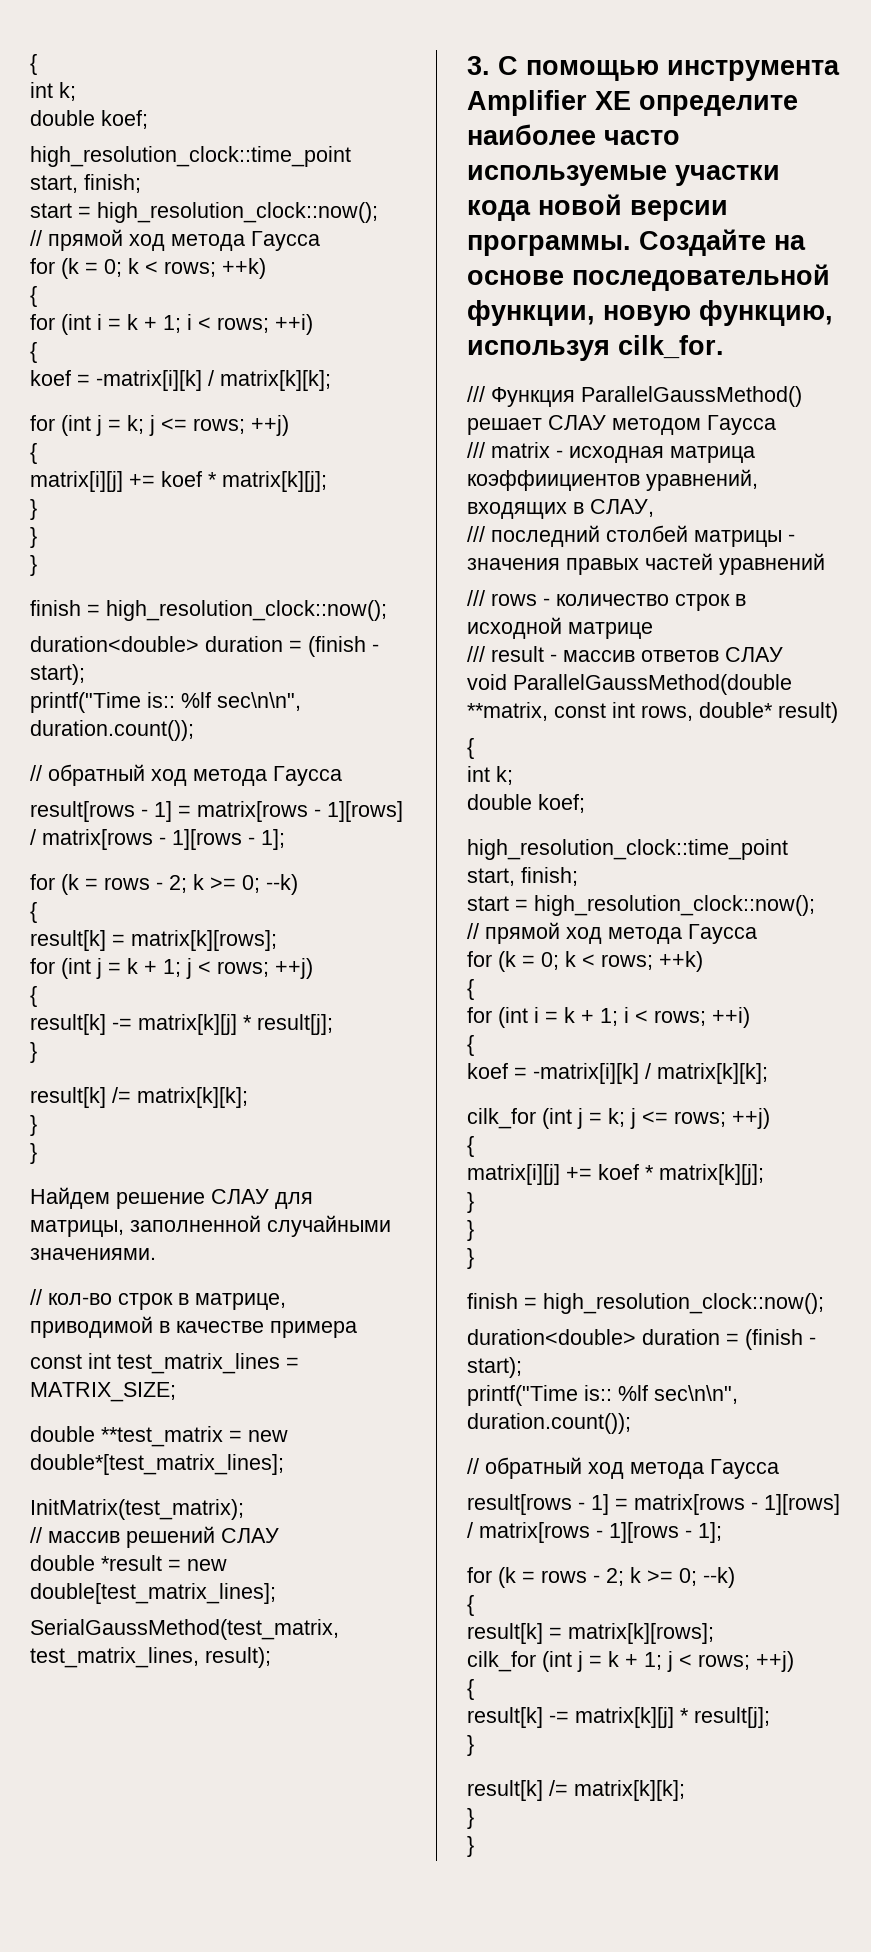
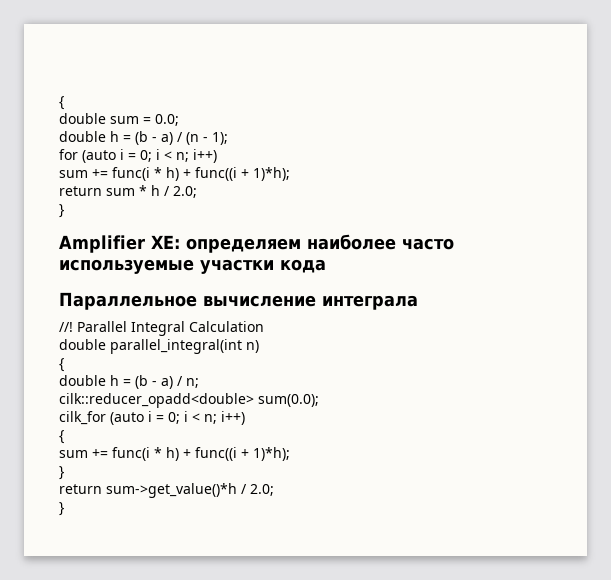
[30,54,37,75] [30,82,76,101] [30,110,148,129] [30,146,351,167] [30,174,141,193] [30,202,378,223] [30,229,320,251] [30,258,266,279] [30,286,37,307] [30,314,313,335] [30,342,37,363] [30,370,331,391] [30,415,289,436] [30,443,37,464] [30,471,327,492] [30,499,37,520] [30,527,37,548] [30,555,37,576] [30,600,387,621] [30,636,379,657] [30,664,85,685] [30,692,301,713] [30,720,194,741] [30,764,342,786] [30,801,403,822] [30,829,285,850] [30,874,298,895] [30,902,37,923] [30,930,277,951] [30,958,313,979] [30,986,37,1007] [30,1014,333,1035] [30,1042,37,1063] [30,1087,248,1108] [30,1115,37,1136] [30,1143,37,1164] [30,1187,313,1209] [30,1215,391,1237] [30,1248,156,1260] [30,1289,286,1310] [30,1316,357,1338] [30,1353,299,1374] [30,1382,176,1402] [30,1426,288,1447] [30,1454,284,1475] [30,1499,244,1520] [30,1526,279,1548] [30,1555,227,1571] [30,1583,276,1604] [30,1619,339,1640] [30,1647,271,1668] [467,56,840,81] [467,90,798,116] { // int k; // double koef; // high_resolution_clock::time_point start, finish; // start = high_resolution_clock::now(); // // прямой ход метода Гаусса // for (k = 0; k < rows; ++k) // { // for (int i = k + 1; i < rows; ++i) // { // koef = -matrix[i][k] / matrix[k][k]; // for (int j = k; j <= rows; ++j) // { // matrix[i][j] += koef * matrix[k][j]; // } // } // } // finish = high_resolution_clock::now(); // duration<double> duration = (finish - start); // printf("Time is:: %lf sec\n\n", duration.count()); // // обратный ход метода Гаусса // result[rows - 1] = matrix[rows - 1][rows] / matrix[rows - 1][rows - 1]; // for (k = rows - 2; k >= 0; --k) // { // result[k] = matrix[k][rows]; // for (int j = k + 1; j < rows; ++j) // { // result[k] -= matrix[k][j] * result[j]; // } // result[k] /= matrix[k][k]; // } // } // Найдем решение СЛАУ для матрицы, заполненной случайными значениями. // // кол-во строк в матрице, приводимой в качестве примера // const int test_matrix_lines = MATRIX_SIZE; // double **test_matrix = new double*[test_matrix_lines]; // InitMatrix(test_matrix); // // массив решений СЛАУ // double *result = new double[test_matrix_lines]; // SerialGaussMethod(test_matrix, test_matrix_lines, result); // 3. С помощью инструмента Amplifier XE определите -> [59,96,64,110] [59,113,179,126] [59,131,228,145] [59,149,217,163] [59,167,290,181] [59,185,197,198] [59,204,64,218] [59,235,301,253] { // double sum = 0.0; // double h = (b - a) / (n - 1); // for (auto i = 0; i < n; i++) // sum += func(i * h) + func((i + 1)*h); // return sum * h / 2.0; // } // Amplifier XE: определяем
[538,194,728,221] [467,229,806,256] [467,264,830,291] [467,300,833,326] [467,335,724,361] [467,386,802,407] [467,415,776,435] [467,442,755,463] [467,469,758,491] [467,499,654,519] [467,525,795,547] [467,553,825,575] [467,590,746,611] [467,617,653,639] [467,646,783,662] [467,674,792,695] [467,702,838,723] [467,738,474,759] [467,766,513,785] [467,794,585,813] [467,839,788,860] [467,867,578,886] [467,895,815,916] [467,922,757,944] [467,951,703,972] [467,979,474,1000] [467,1007,750,1028] [467,1035,474,1056] [467,1063,768,1084] [467,1108,770,1129] [467,1136,474,1157] [467,1164,764,1185] [467,1192,474,1213] [467,1220,474,1241] [467,1248,474,1269] [467,1293,824,1314] [467,1329,816,1350] [467,1357,522,1378] [467,1385,738,1406] [467,1413,631,1434] [467,1457,779,1479] [467,1494,840,1515] [467,1522,722,1543] [467,1567,735,1588] [467,1595,474,1616] [467,1623,714,1644] [467,1651,794,1672] [467,1679,474,1700] [467,1707,770,1728] [467,1735,474,1756] [467,1780,685,1801] [467,1808,474,1829] новой версии программы. Создайте на основе последовательной функции, новую функцию, используя cilk_for. // /// Функция ParallelGaussMethod() решает СЛАУ методом Гаусса // /// matrix - исходная матрица коэффиициентов уравнений, входящих в СЛАУ, // /// последний столбей матрицы - значения правых частей уравнений // /// rows - количество строк в исходной матрице // /// result - массив ответов СЛАУ // void ParallelGaussMethod(double **matrix, const int rows, double* result) // { // int k; // double koef; // high_resolution_clock::time_point start, finish; // start = high_resolution_clock::now(); // // прямой ход метода Гаусса // for (k = 0; k < rows; ++k) // { // for (int i = k + 1; i < rows; ++i) // { // koef = -matrix[i][k] / matrix[k][k]; // cilk_for (int j = k; j <= rows; ++j) // { // matrix[i][j] += koef * matrix[k][j]; // } // } // } // finish = high_resolution_clock::now(); // duration<double> duration = (finish - start); // printf("Time is:: %lf sec\n\n", duration.count()); // // обратный ход метода Гаусса // result[rows - 1] = matrix[rows - 1][rows] / matrix[rows - 1][rows - 1]; // for (k = rows - 2; k >= 0; --k) // { // result[k] = matrix[k][rows]; // cilk_for (int j = k + 1; j < rows; ++j) // { // result[k] -= matrix[k][j] * result[j]; // } // result[k] /= matrix[k][k]; // } -> [59,292,418,310] [59,321,264,336] [59,339,259,354] [59,358,64,372] [59,375,199,389] [59,393,319,408] [59,411,245,425] [59,430,64,444] [59,447,290,461] [59,466,64,480] [59,483,274,498] // Параллельное вычисление интеграла // //! Parallel Integral Calculation // double parallel_integral(int n) // { // double h = (b - a) / n; // cilk::reducer_opadd<double> sum(0.0); // cilk_for (auto i = 0; i < n; i++) // { // sum += func(i * h) + func((i + 1)*h); // } // return sum->get_value()*h / 2.0;

